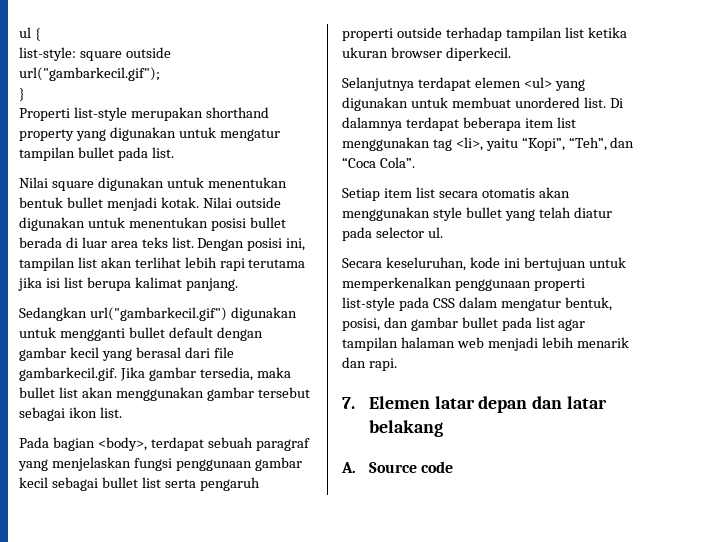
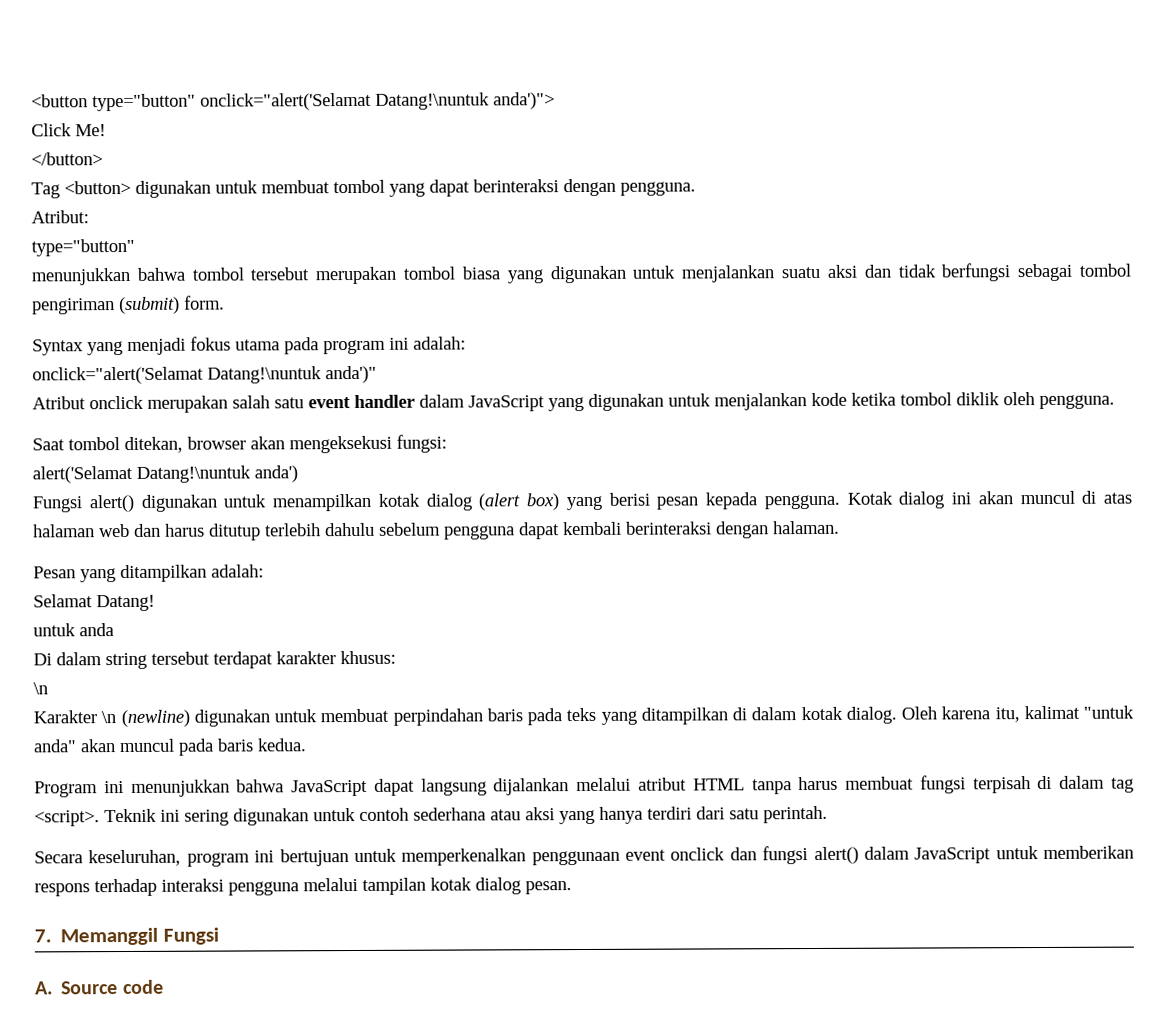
[19,27,41,41] [19,47,171,61] [19,67,160,81] [19,88,25,101] [19,107,269,121] [19,127,280,141] [19,147,174,161] [19,177,287,191] [19,197,281,211] [19,217,286,231] [19,237,306,251] [19,257,306,271] [18,277,238,291] [19,307,297,321] [19,327,263,341] [19,347,234,361] [19,367,291,381] [19,387,310,401] [19,407,122,421] [19,437,310,451] [18,457,302,471] [19,477,260,491] [342,27,627,41] [342,47,511,61] [342,77,585,91] [342,97,623,111] [342,117,576,131] [342,137,635,151] [342,157,415,168] [342,187,570,201] [342,207,612,221] [342,227,443,241] ul { // list-style: square outside url("gambarkecil.gif"); // } // Properti list-style merupakan shorthand property yang digunakan untuk mengatur tampilan bullet pada list. // Nilai square digunakan untuk menentukan bentuk bullet menjadi kotak. Nilai outside digunakan untuk menentukan posisi bullet berada di luar area teks list. Dengan posisi ini, tampilan list akan terlihat lebih rapi terutama jika isi list berupa kalimat panjang. // Sedangkan url("gambarkecil.gif") digunakan untuk mengganti bullet default dengan gambar kecil yang berasal dari file gambarkecil.gif. Jika gambar tersedia, maka bullet list akan menggunakan gambar tersebut sebagai ikon list. // Pada bagian <body>, terdapat sebuah paragraf yang menjelaskan fungsi penggunaan gambar kecil sebagai bullet list serta pengaruh properti outside terhadap tampilan list ketika ukuran browser diperkecil. // Selanjutnya terdapat elemen <ul> yang digunakan untuk membuat unordered list. Di dalamnya terdapat beberapa item list menggunakan tag <li>, yaitu “Kopi”, “Teh”, dan “Coca Cola”. // Setiap item list secara otomatis akan menggunakan style bullet yang telah diatur pada selector ul. -> [31,92,555,112] [31,123,106,137] [31,152,103,166] [31,178,696,199] [31,210,89,224] [31,238,135,257] [31,263,1132,286] [32,295,225,315] [32,336,466,356] [32,365,377,385] [32,392,1115,413] [32,434,447,454] [32,465,298,484] [32,490,1132,513] [33,520,840,541] [33,564,264,583] [33,594,155,612] [33,623,114,637] [33,650,396,670] [33,682,48,695] [33,705,1134,728] [33,738,307,756] [34,775,1135,798] [34,805,828,827] <button type="button" onclick="alert('Selamat Datang!\nuntuk anda')"> // Click Me! // </button> // Tag <button> digunakan untuk membuat tombol yang dapat berinteraksi dengan pengguna. // Atribut: // type="button" // menunjukkan bahwa tombol tersebut merupakan tombol biasa yang digunakan untuk menjalankan suatu aksi dan tidak berfungsi sebagai tombol pengiriman (submit) form. // Syntax yang menjadi fokus utama pada program ini adalah: // onclick="alert('Selamat Datang!\nuntuk anda')" // Atribut onclick merupakan salah satu event handler dalam JavaScript yang digunakan untuk menjalankan kode ketika tombol diklik oleh pengguna. // Saat tombol ditekan, browser akan mengeksekusi fungsi: // alert('Selamat Datang!\nuntuk anda') // Fungsi alert() digunakan untuk menampilkan kotak dialog (alert box) yang berisi pesan kepada pengguna. Kotak dialog ini akan muncul di atas halaman web dan harus ditutup terlebih dahulu sebelum pengguna dapat kembali berinteraksi dengan halaman. // Pesan yang ditampilkan adalah: // Selamat Datang! // untuk anda // Di dalam string tersebut terdapat karakter khusus: // \n // Karakter \n (newline) digunakan untuk membuat perpindahan baris pada teks yang ditampilkan di dalam kotak dialog. Oleh karena itu, kalimat "untuk anda" akan muncul pada baris kedua. // Program ini menunjukkan bahwa JavaScript dapat langsung dijalankan melalui atribut HTML tanpa harus membuat fungsi terpisah di dalam tag <script>. Teknik ini sering digunakan untuk contoh sederhana atau aksi yang hanya terdiri dari satu perintah.
[469,257,500,268] kode -> [186,852,250,867] program
[533,278,585,291] [342,297,612,311] [342,317,586,331] [342,337,629,351] [342,357,397,371] [342,396,608,413] [368,420,443,437] properti list-style pada CSS dalam mengatur bentuk, posisi, dan gambar bullet pada list agar tampilan halaman web menjadi lebih menarik dan rapi. // 7. Elemen latar depan dan latar belakang -> [625,845,1134,865] [34,877,572,897] [34,927,219,946] event onclick dan fungsi alert() dalam JavaScript untuk memberikan respons terhadap interaksi pengguna melalui tampilan kotak dialog pesan. // 7. Memanggil Fungsi

